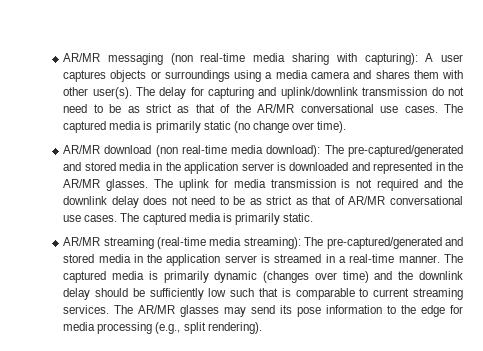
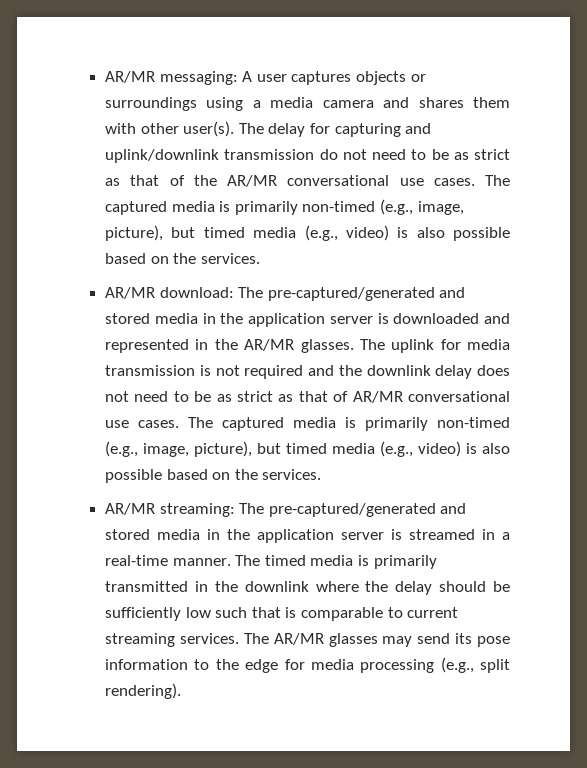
[63,53,418,65] AR/MR messaging (non real-time media sharing with capturing): -> [104,71,238,85] AR/MR messaging:
[203,121,347,133] [63,145,321,157] static (no change over time). // AR/MR download (non real-time media download): -> [302,199,464,215] [104,225,510,241] [104,253,260,264] [104,287,234,299] non-timed (e.g., image, picture), but timed media (e.g., video) is also possible based on the services. // AR/MR download:
[282,213,313,222] [63,237,301,249] static. // AR/MR streaming (real-time media streaming): -> [436,417,510,428] [104,441,510,457] [104,469,322,483] [104,503,235,517] non-timed (e.g., image, picture), but timed media (e.g., video) is also possible based on the services. // AR/MR streaming:
[63,271,463,283] captured media is primarily dynamic (changes over time) and the downlink -> [264,555,437,569] [104,581,389,592] timed media is primarily transmitted in the downlink where the

